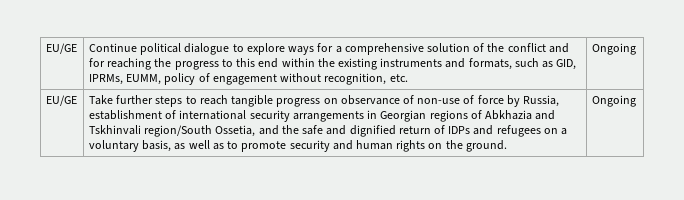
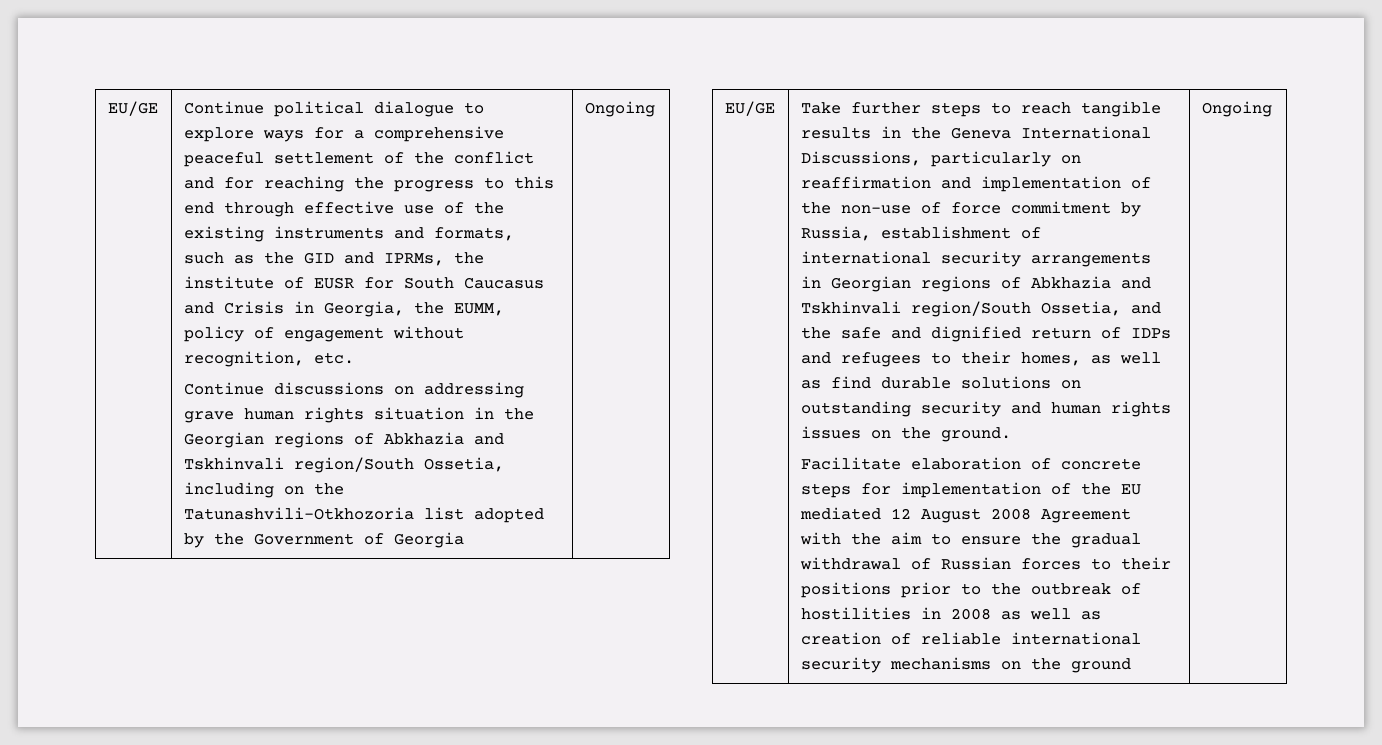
[426,43,470,52] solution -> [183,152,374,167] peaceful settlement
[281,58,315,67] within -> [223,201,464,217] through effective use of
[556,59,577,70] [88,74,123,85] GID, IPRMs, -> [263,252,484,266] [183,276,544,289] [183,301,444,317] the GID and IPRMs, the institute of EUSR for South Caucasus and Crisis in Georgia, the
(408, 78) none -> [183,382,524,398] [183,407,534,423] [183,432,504,448] [183,457,504,473] [183,482,344,498] [183,507,544,523] [183,532,464,548] // Continue discussions on addressing grave human rights situation in the Georgian regions of Abkhazia and Tskhinvali region/South Ossetia, including on the Tatunashvili-Otkhozoria list adopted by the Government of Georgia
[276,95,414,107] progress on observance of -> [800,126,1151,139] [800,151,1081,167] [800,176,1151,192] [800,202,831,214] results in the Geneva International Discussions, particularly on reaffirmation and implementation of the
(504, 99) none -> [1010,201,1111,214] commitment
[543,128,568,135] [88,140,287,152] on a voluntary basis, as well as to promote -> [930,351,1161,366] [800,376,1081,389] [800,401,911,417] to their homes, as well as find durable solutions on outstanding
(426, 146) none -> [800,426,861,439] issues
(507, 146) none -> [800,457,1141,470] [800,482,1141,498] [799,507,1131,523] [799,532,1141,548] [799,557,1171,570] [800,582,1141,598] [800,607,1101,620] [800,632,1141,645] [800,657,1131,673] // Facilitate elaboration of concrete steps for implementation of the EU mediated 12 August 2008 Agreement with the aim to ensure the gradual withdrawal of Russian forces to their positions prior to the outbreak of hostilities in 2008 as well as creation of reliable international security mechanisms on the ground

